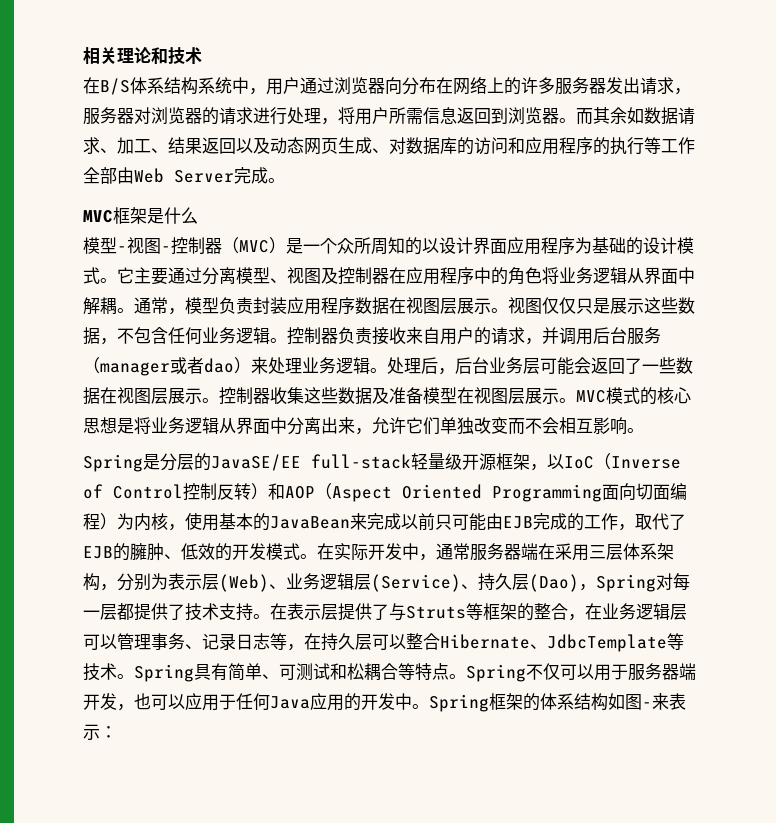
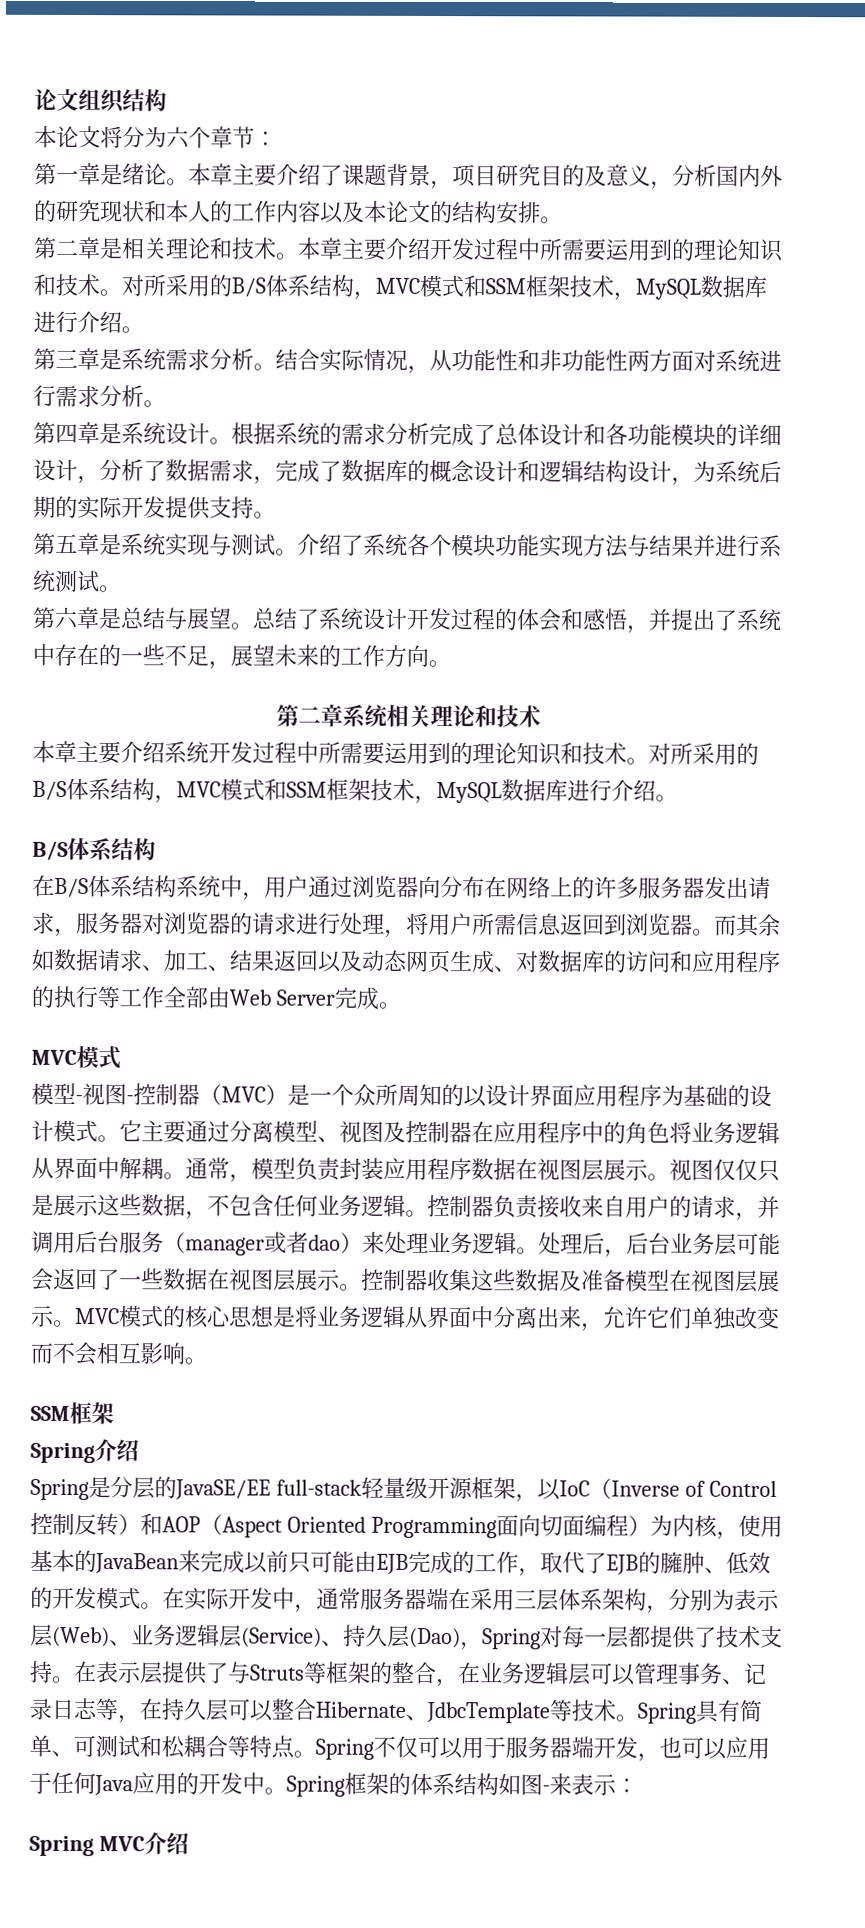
[83,47,202,64] 相关理论和技术 -> [34,88,167,114] [34,125,277,149] [34,162,783,190] [34,199,563,225] [33,236,784,262] [33,273,767,301] [33,310,144,334] [33,347,782,374] [33,384,166,408] [33,421,782,447] [33,458,782,486] [33,495,276,520] [33,532,782,558] [33,569,122,593] [32,606,781,634] [32,643,451,670] [276,703,541,728] [32,740,759,766] [32,777,678,805] [32,837,156,862] 论文组织结构 // 本论文将分为六个章节： // 第一章是绪论。本章主要介绍了课题背景，项目研究目的及意义，分析国内外的研究现状和本人的工作内容以及本论文的结构安排。 // 第二章是相关理论和技术。本章主要介绍开发过程中所需要运用到的理论知识和技术。对所采用的B/S体系结构，MVC模式和SSM框架技术，MySQL数据库进行介绍。 // 第三章是系统需求分析。结合实际情况，从功能性和非功能性两方面对系统进行需求分析。 // 第四章是系统设计。根据系统的需求分析完成了总体设计和各功能模块的详细设计，分析了数据需求，完成了数据库的概念设计和逻辑结构设计，为系统后期的实际开发提供支持。 // 第五章是系统实现与测试。介绍了系统各个模块功能实现方法与结果并进行系统测试。 // 第六章是总结与展望。总结了系统设计开发过程的体会和感悟，并提出了系统中存在的一些不足，展望未来的工作方向。 // 第二章系统相关理论和技术 // 本章主要介绍系统开发过程中所需要运用到的理论知识和技术。对所采用的B/S体系结构，MVC模式和SSM框架技术，MySQL数据库进行介绍。 // B/S体系结构
[113,207,198,224] 框架是什么 -> [76,1046,121,1070] 模式
(644, 430) none -> [30,1401,114,1425] [30,1439,139,1464] // SSM框架 // Spring介绍
(117, 732) none -> [29,1832,189,1857] // Spring MVC介绍

